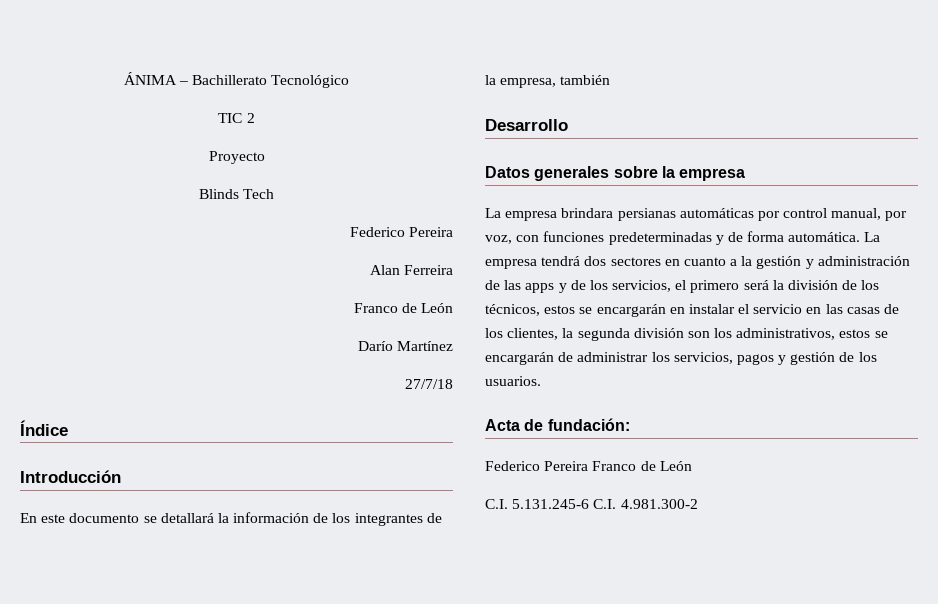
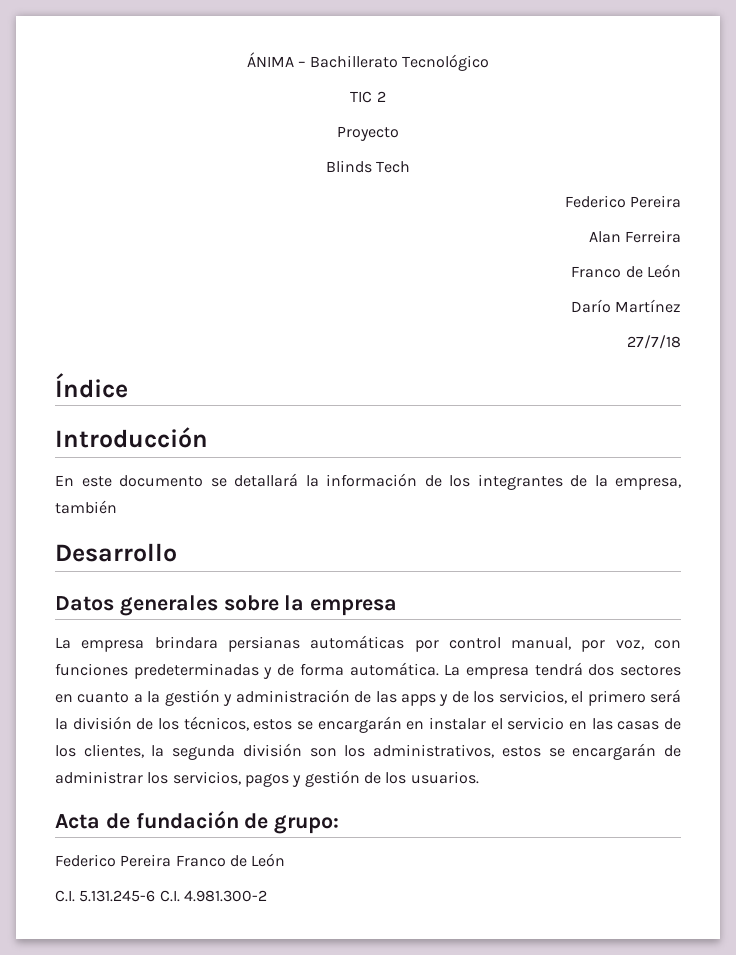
[547,418,630,431] fundación: -> [135,811,340,834] fundación de grupo:

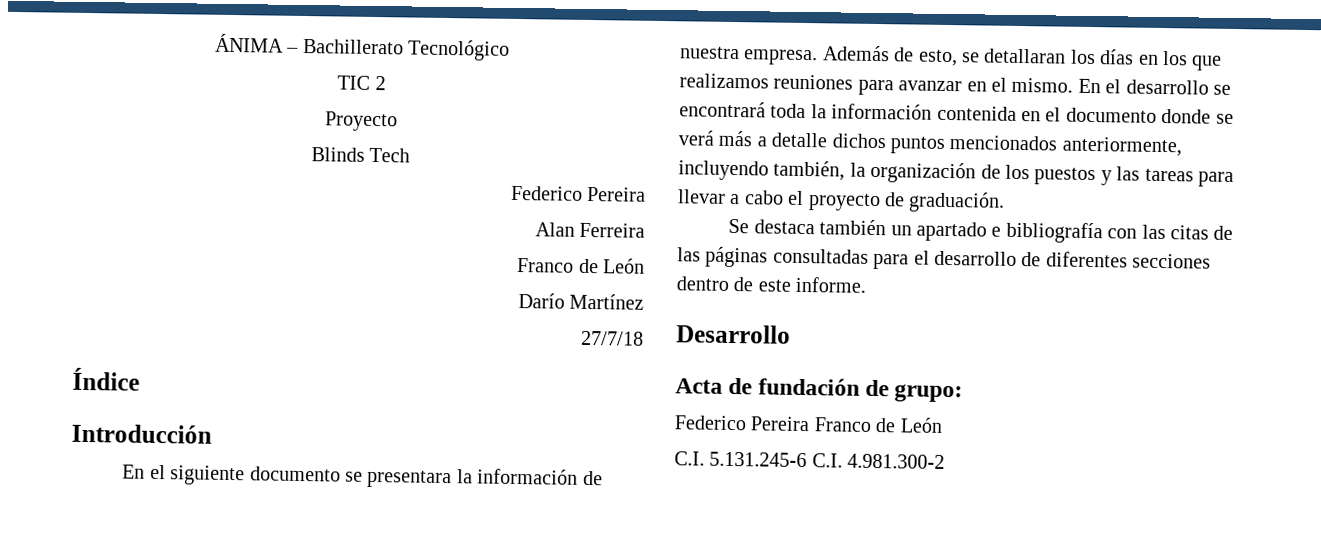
[81,476,112,487] este -> [149,464,246,486] el siguiente
[234,473,298,487] detallará -> [367,469,453,489] presentara
[449,474,681,490] [55,500,117,514] [55,543,177,562] [55,595,398,616] [55,635,681,652] [55,662,682,679] [55,689,681,706] [55,716,681,733] [55,743,682,760] [55,770,479,787] los integrantes de la empresa, también // Desarrollo // Datos generales sobre la empresa // La empresa brindara persianas automáticas por control manual, por voz, con funciones predeterminadas y de forma automática. La empresa tendrá dos sectores en cuanto a la gestión y administración de las apps y de los servicios, el primero será la división de los técnicos, estos se encargarán en instalar el servicio en las casas de los clientes, la segunda división son los administrativos, estos se encargarán de administrar los servicios, pagos y gestión de los usuarios. -> [680,45,1223,71] [679,73,1231,96] [679,101,1234,124] [678,130,1182,157] [678,160,1234,187] [678,189,1006,213] [728,218,1234,244] [677,246,1212,270] [676,276,867,293] [676,324,791,344] nuestra empresa. Además de esto, se detallaran los días en los que realizamos reuniones para avanzar en el mismo. En el desarrollo se encontrará toda la información contenida en el documento donde se verá más a detalle dichos puntos mencionados anteriormente, incluyendo también, la organización de los puestos y las tareas para llevar a cabo el proyecto de graduación. // Se destaca también un apartado e bibliografía con las citas de las páginas consultadas para el desarrollo de diferentes secciones dentro de este informe. // Desarrollo

